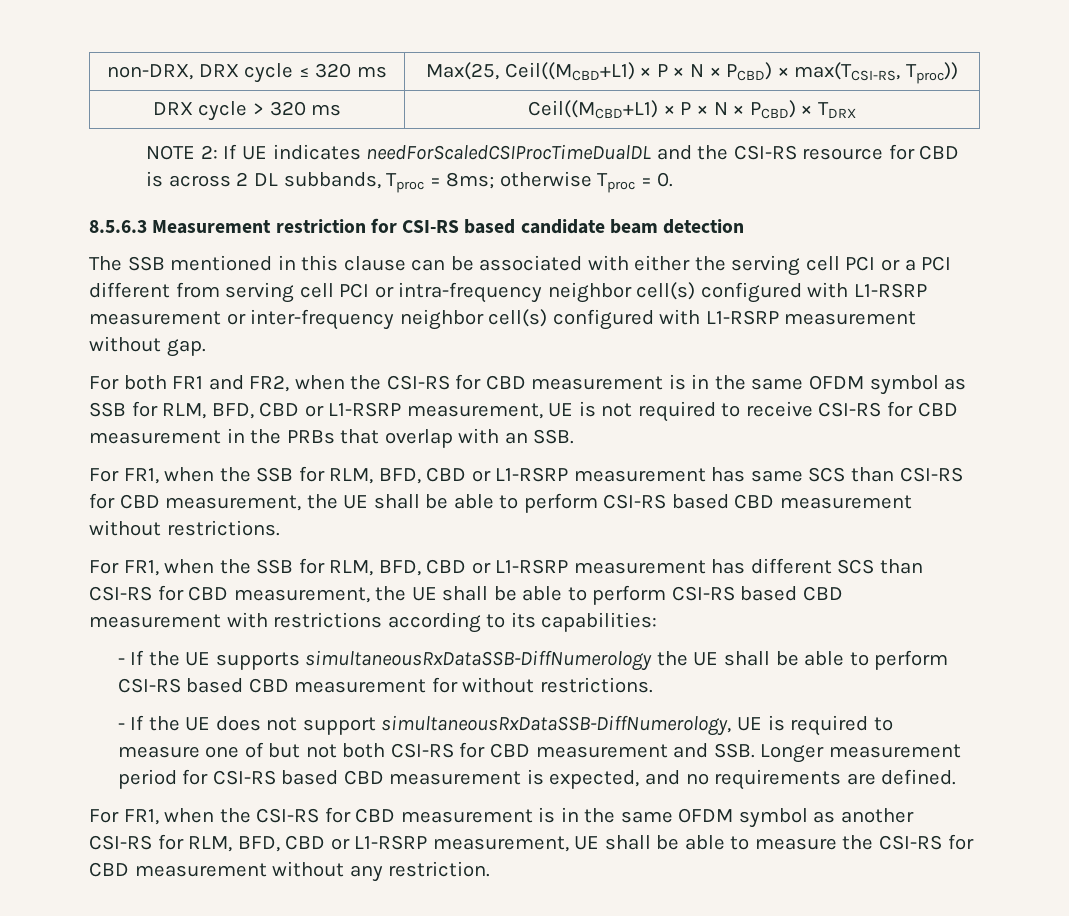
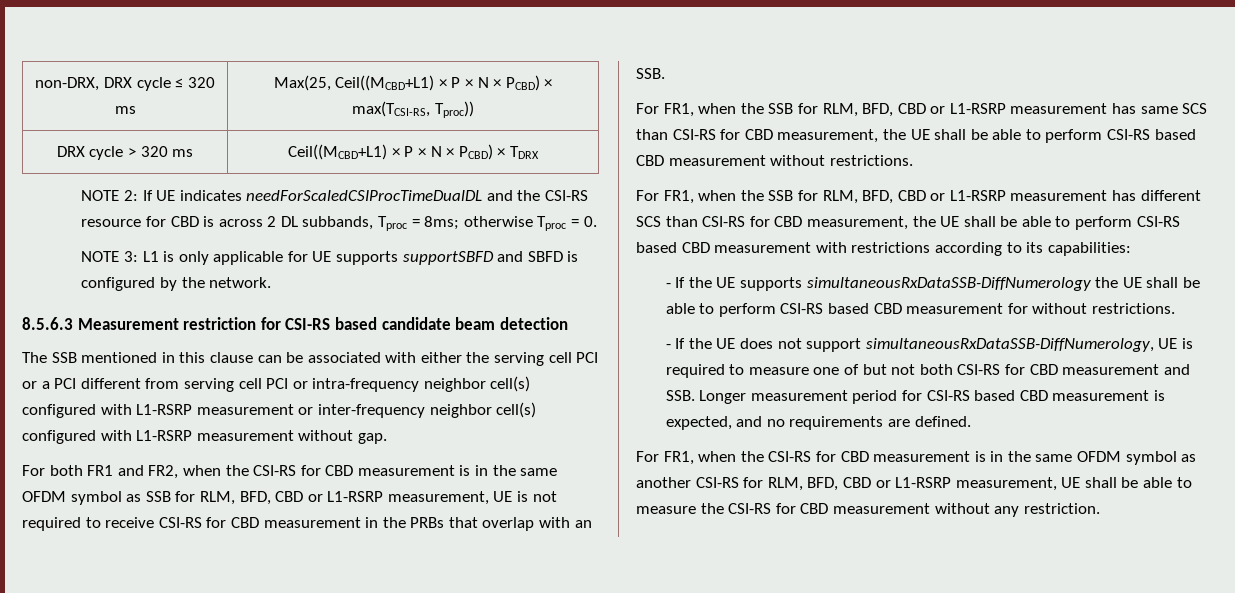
(674, 179) none -> [81,251,579,265] [81,277,272,291] // NOTE 3: L1 is only applicable for UE supports supportSBFD and SBFD is configured by the network.

